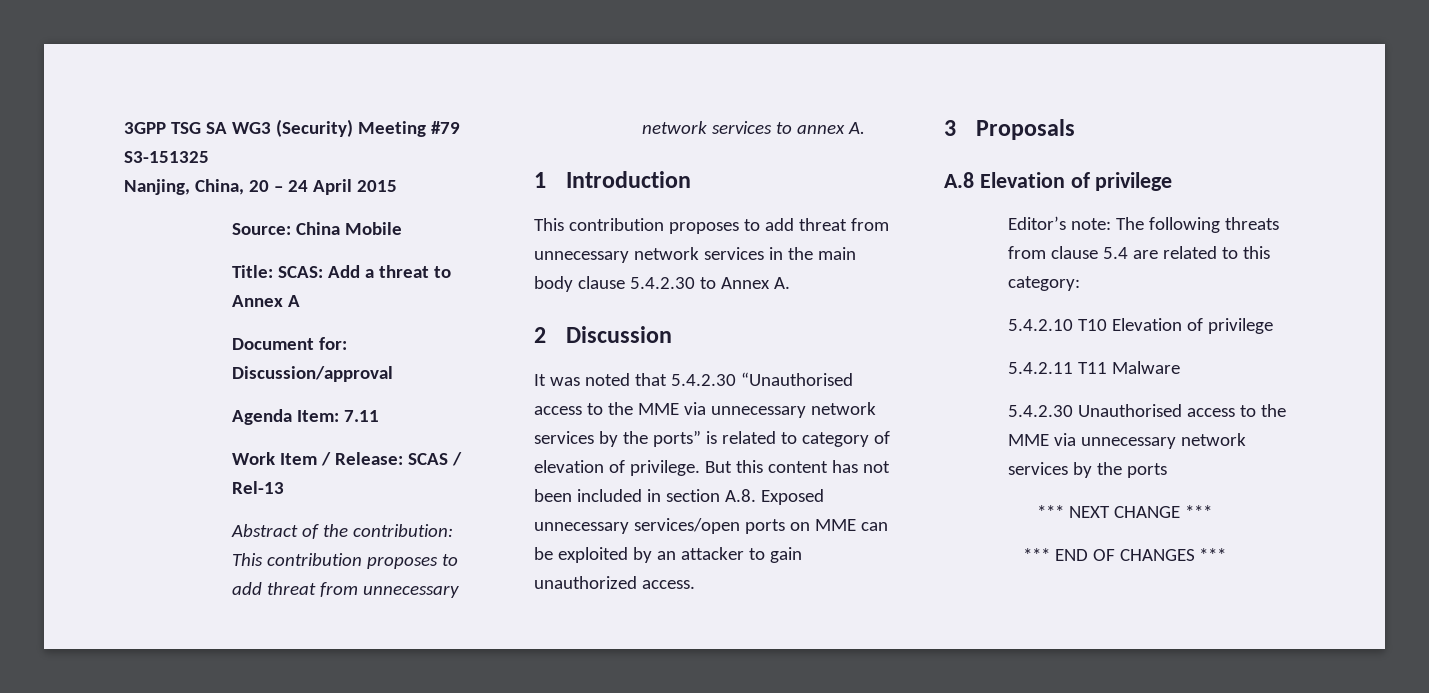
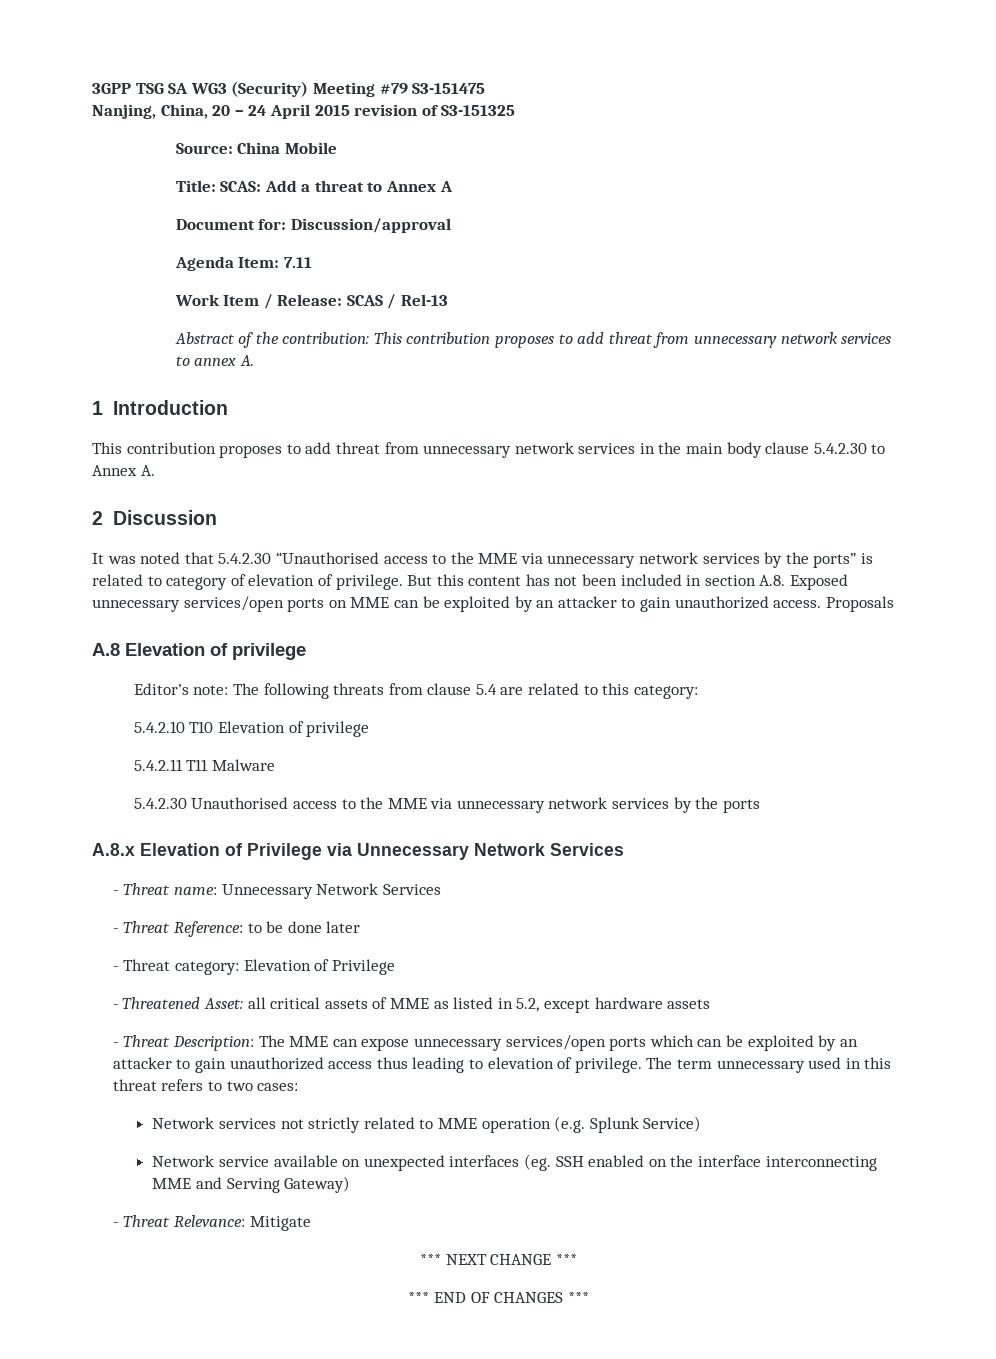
[124,151,209,163] S3-151325 -> [412,83,486,94] S3-151475
(397, 186) none -> [354,104,516,116] revision of S3-151325
[944,120,956,136] // 3 -> (822, 604) none
(1167, 470) none -> [92,843,624,860] [112,883,441,899] [112,921,361,937] [112,959,395,975] [112,997,711,1013] [112,1035,858,1051] [112,1057,892,1073] [112,1079,299,1091] [152,1116,702,1133] [152,1154,877,1171] [152,1176,351,1193] [112,1215,311,1231] // A.8.x Elevation of Privilege via Unnecessary Network Services // - Threat name: Unnecessary Network Services // - Threat Reference: to be done later // - Threat category: Elevation of Privilege // - Threatened Asset: all critical assets of MME as listed in 5.2, except hardware assets // - Threat Description: The MME can expose unnecessary services/open ports which can be exploited by an attacker to gain unauthorized access thus leading to elevation of privilege. The term unnecessary used in this threat refers to two cases: // Network services not strictly related to MME operation (e.g. Splunk Service) // Network service available on unexpected interfaces (eg. SSH enabled on the interface interconnecting MME and Serving Gateway) // - Threat Relevance: Mitigate

